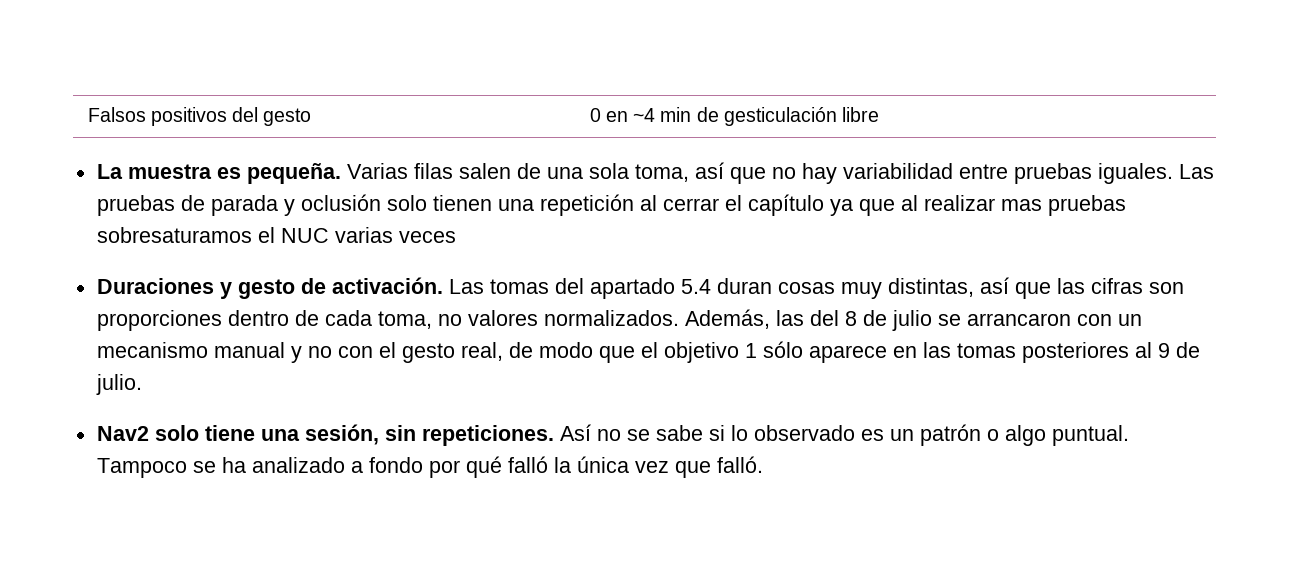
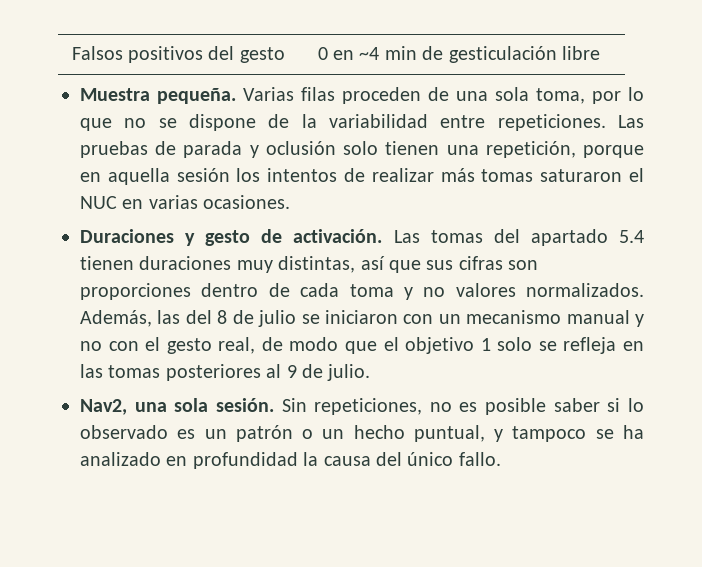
[96,164,241,179] La muestra es -> [80,88,150,101] Muestra
[458,163,511,179] salen -> [342,87,421,104] proceden
[694,162,1173,184] así que no hay variabilidad entre pruebas iguales. -> [592,87,644,104] [80,114,606,131] por lo que no se dispone de la variabilidad entre repeticiones.
[539,194,1126,216] [96,227,456,243] repetición al cerrar el capítulo ya que al realizar mas pruebas sobresaturamos el NUC varias veces -> [485,141,644,158] [80,168,644,185] [80,195,291,209] repetición, porque en aquella sesión los intentos de realizar más tomas saturaron el NUC en varias ocasiones.
[716,278,835,294] duran cosas -> [80,256,232,270] tienen duraciones
[1056,278,1085,294] las -> [426,260,454,270] sus
[377,311,432,329] toma, -> [349,284,413,300] toma y
[966,313,1071,326] arrancaron -> [324,310,398,324] iniciaron
[762,341,887,363] sólo aparece -> [497,337,617,354] solo se refleja
[96,424,703,446] Nav2 solo tiene una sesión, sin repeticiones. Así no se sabe -> [80,398,600,415] Nav2, una sola sesión. Sin repeticiones, no es posible saber
[1004,425,1129,446] [96,456,763,478] algo puntual. Tampoco se ha analizado a fondo por qué falló la única vez que falló. -> [322,425,644,442] [80,452,501,469] un hecho puntual, y tampoco se ha analizado en profundidad la causa del único fallo.

